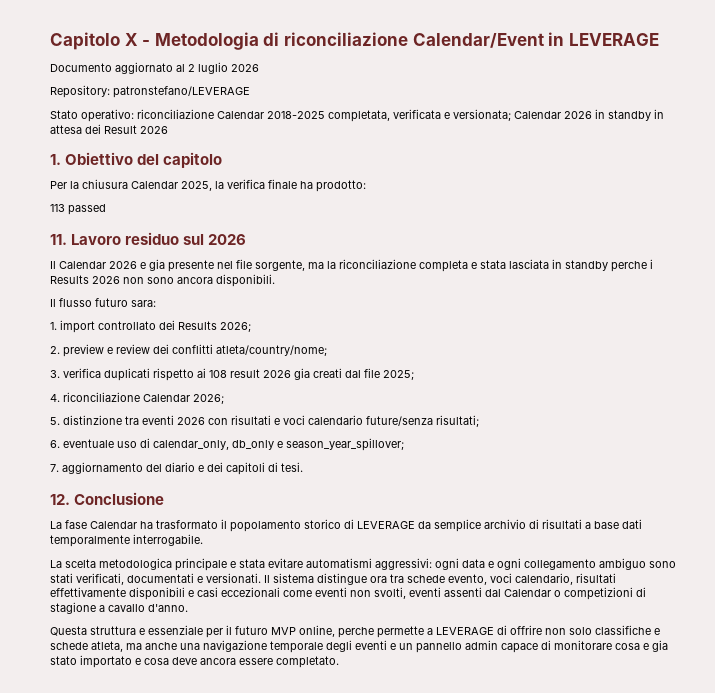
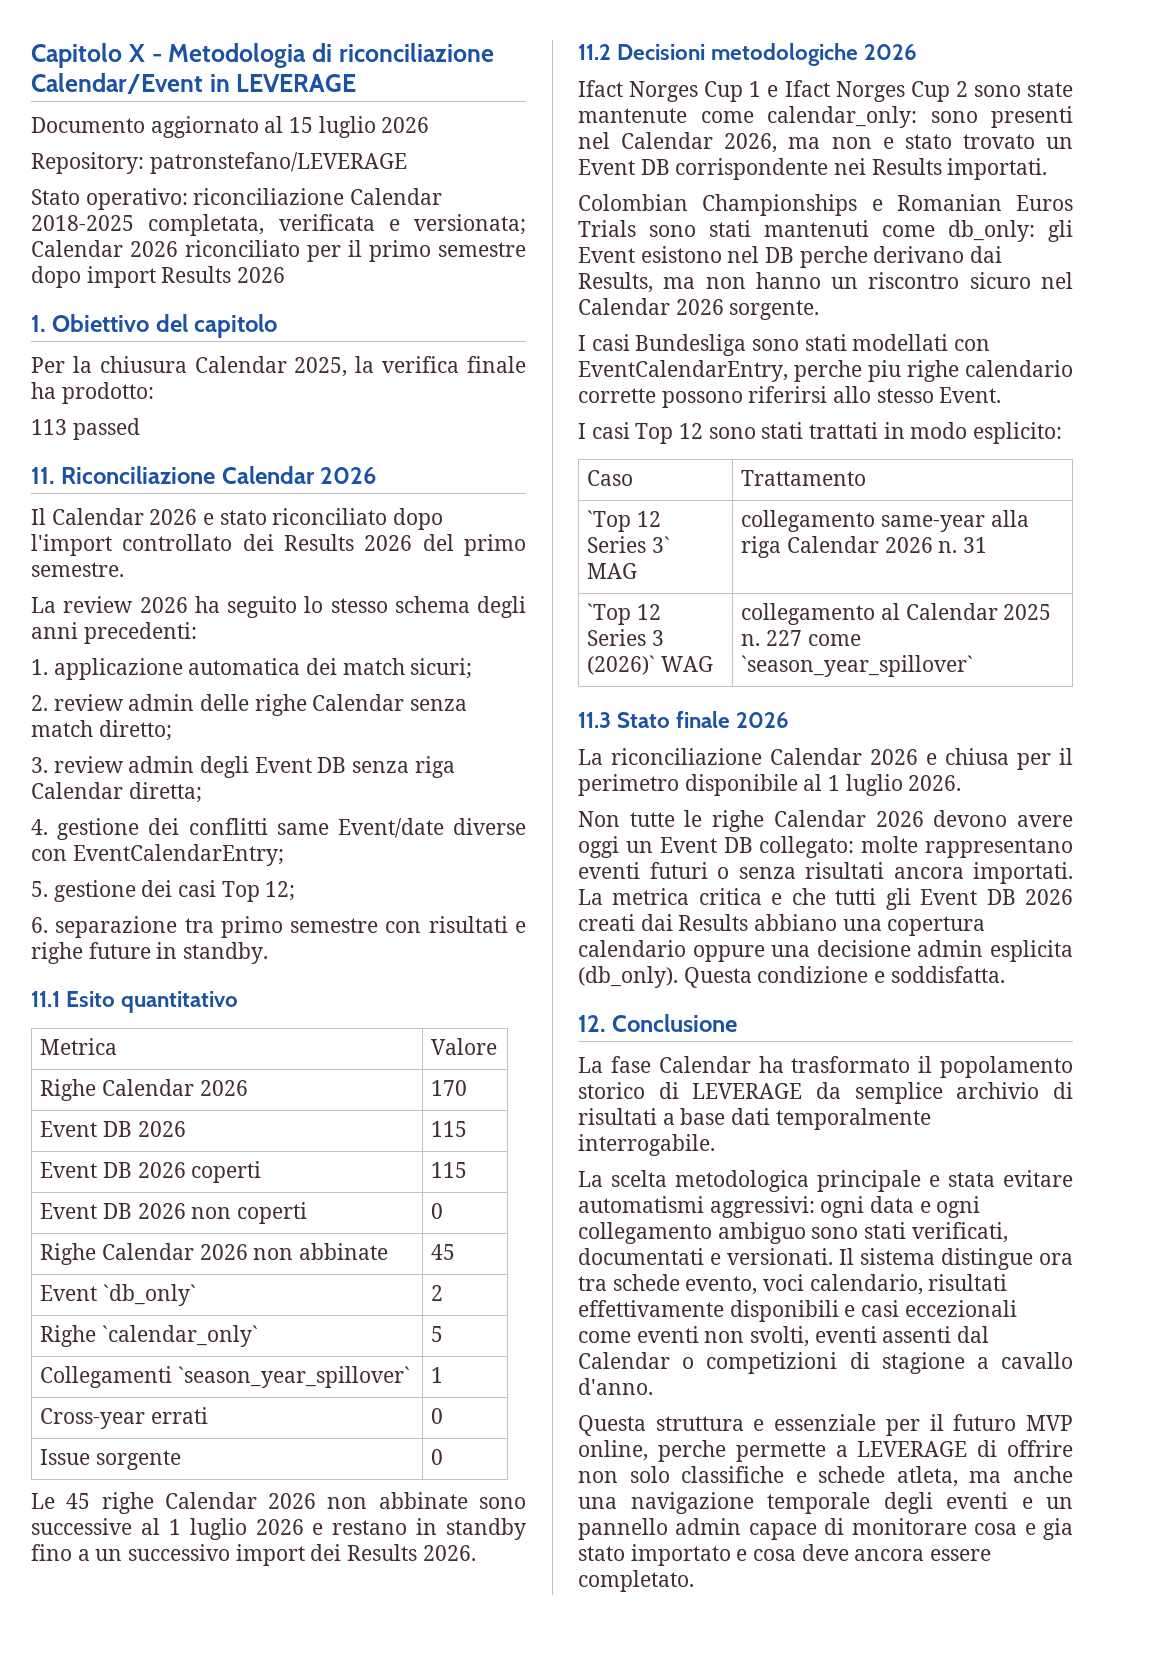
[188,64,195,72] 2 -> [289,117,314,133] 15
[595,109,664,121] [50,124,137,134] in standby in attesa dei Result -> [185,240,526,262] [31,266,232,288] riconciliato per il primo semestre dopo import Results
[71,232,205,245] Lavoro residuo sul -> [61,466,315,484] Riconciliazione Calendar
[149,259,653,272] [50,274,275,287] [50,298,156,307] [50,320,251,333] [50,344,327,357] [50,368,414,381] [50,392,224,404] [50,415,479,427] [50,438,404,451] [50,462,303,475] gia presente nel file sorgente, ma la riconciliazione completa e stata lasciata in standby perche i Results 2026 non sono ancora disponibili. // Il flusso futuro sara: // 1. import controllato dei Results 2026; // 2. preview e review dei conflitti atleta/country/nome; // 3. verifica duplicati rispetto ai 108 result 2026 gia creati dal file 2025; // 4. riconciliazione Calendar 2026; // 5. distinzione tra eventi 2026 con risultati e voci calendario future/senza risultati; // 6. eventuale uso di calendar_only, db_only e season_year_spillover; // 7. aggiornamento del diario e dei capitoli di tesi. -> [219,508,444,530] [31,534,526,556] [31,562,124,577] [31,596,526,618] [31,622,197,644] [31,658,473,680] [31,694,468,716] [31,720,172,741] [31,756,455,778] [31,782,202,803] [31,818,526,840] [31,844,284,866] [31,880,296,902] [31,916,526,938] [31,942,269,964] [31,991,239,1013] [40,1038,118,1055] [431,1038,498,1055] [40,1079,248,1101] [431,1080,468,1096] [40,1121,186,1137] [431,1121,468,1137] [40,1161,262,1183] [431,1162,468,1178] [40,1202,308,1224] [431,1203,444,1219] [40,1243,389,1265] [431,1244,456,1260] [40,1284,197,1306] [431,1285,444,1301] [40,1325,259,1347] [431,1326,444,1342] [40,1366,411,1388] [431,1367,444,1383] [40,1407,209,1429] [431,1408,444,1424] [40,1449,182,1470] [431,1449,444,1465] [31,1492,526,1514] [31,1518,526,1540] [31,1544,476,1566] [578,43,918,66] [578,80,1073,102] [578,106,1073,128] [578,132,1073,153] [578,158,1048,180] [578,194,1073,216] [578,220,1073,242] [578,246,1003,268] [578,272,1073,293] [578,298,820,320] [578,334,991,356] [578,360,1073,382] [578,386,1002,408] [578,422,1063,444] [587,470,634,486] [741,470,867,486] [587,510,662,532] [587,536,671,553] [587,563,638,579] [741,510,1029,532] [741,536,988,558] [587,603,662,625] [587,629,665,646] [587,655,714,675] [741,603,1052,625] [741,630,861,646] [741,655,974,677] [578,711,790,728] [578,748,1073,770] [578,774,962,796] [578,810,1073,832] [578,836,1073,858] [578,862,1073,884] [578,888,1073,910] [578,914,986,936] [578,940,1073,962] [578,966,1005,988] stato riconciliato dopo l'import controllato dei Results 2026 del primo semestre. // La review 2026 ha seguito lo stesso schema degli anni precedenti: // 1. applicazione automatica dei match sicuri; // 2. review admin delle righe Calendar senza match diretto; // 3. review admin degli Event DB senza riga Calendar diretta; // 4. gestione dei conflitti same Event/date diverse con EventCalendarEntry; // 5. gestione dei casi Top 12; // 6. separazione tra primo semestre con risultati e righe future in standby. // 11.1 Esito quantitativo // Metrica | Valore // Righe Calendar 2026 | 170 // Event DB 2026 | 115 // Event DB 2026 coperti | 115 // Event DB 2026 non coperti | 0 // Righe Calendar 2026 non abbinate | 45 // Event `db_only` | 2 // Righe `calendar_only` | 5 // Collegamenti `season_year_spillover` | 1 // Cross-year errati | 0 // Issue sorgente | 0 // Le 45 righe Calendar 2026 non abbinate sono successive al 1 luglio 2026 e restano in standby fino a un successivo import dei Results 2026. // 11.2 Decisioni metodologiche 2026 // Ifact Norges Cup 1 e Ifact Norges Cup 2 sono state mantenute come calendar_only: sono presenti nel Calendar 2026, ma non e stato trovato un Event DB corrispondente nei Results importati. // Colombian Championships e Romanian Euros Trials sono stati mantenuti come db_only: gli Event esistono nel DB perche derivano dai Results, ma non hanno un riscontro sicuro nel Calendar 2026 sorgente. // I casi Bundesliga sono stati modellati con EventCalendarEntry, perche piu righe calendario corrette possono riferirsi allo stesso Event. // I casi Top 12 sono stati trattati in modo esplicito: // Caso | Trattamento // `Top 12 Series 3` MAG | collegamento same-year alla riga Calendar 2026 n. 31 // `Top 12 Series 3 (2026)` WAG | collegamento al Calendar 2025 n. 227 come `season_year_spillover` // 11.3 Stato finale 2026 // La riconciliazione Calendar 2026 e chiusa per il perimetro disponibile al 1 luglio 2026. // Non tutte le righe Calendar 2026 devono avere oggi un Event DB collegato: molte rappresentano eventi futuri o senza risultati ancora importati. La metrica critica e che tutti gli Event DB 2026 creati dai Results abbiano una copertura calendario oppure una decisione admin esplicita (db_only). Questa condizione e soddisfatta.

